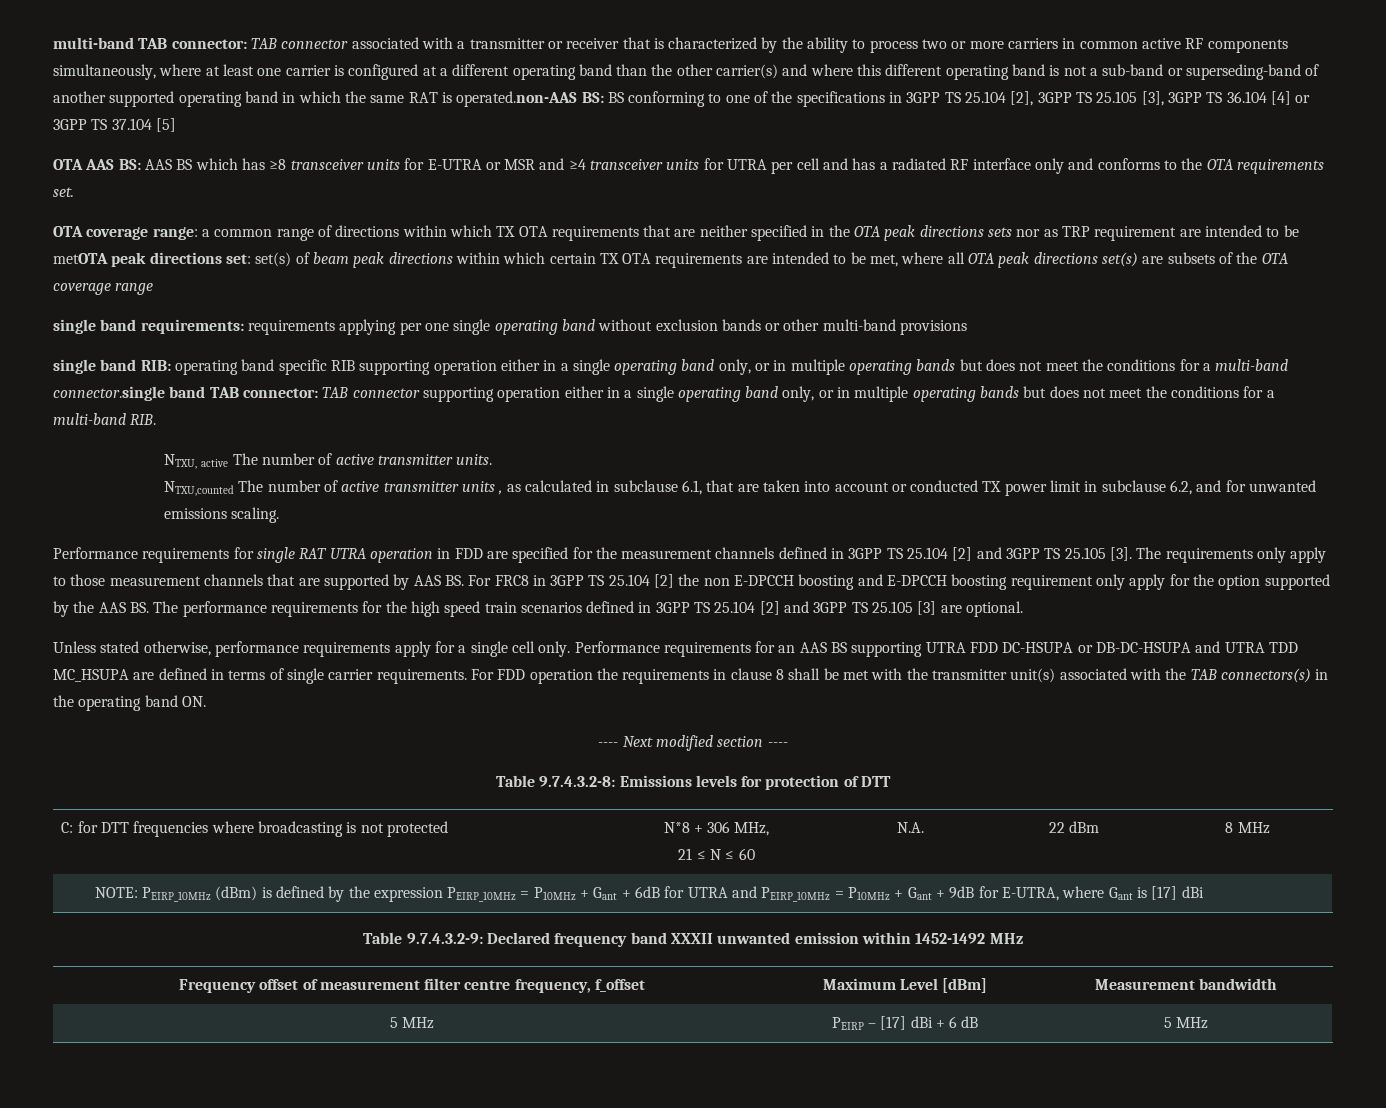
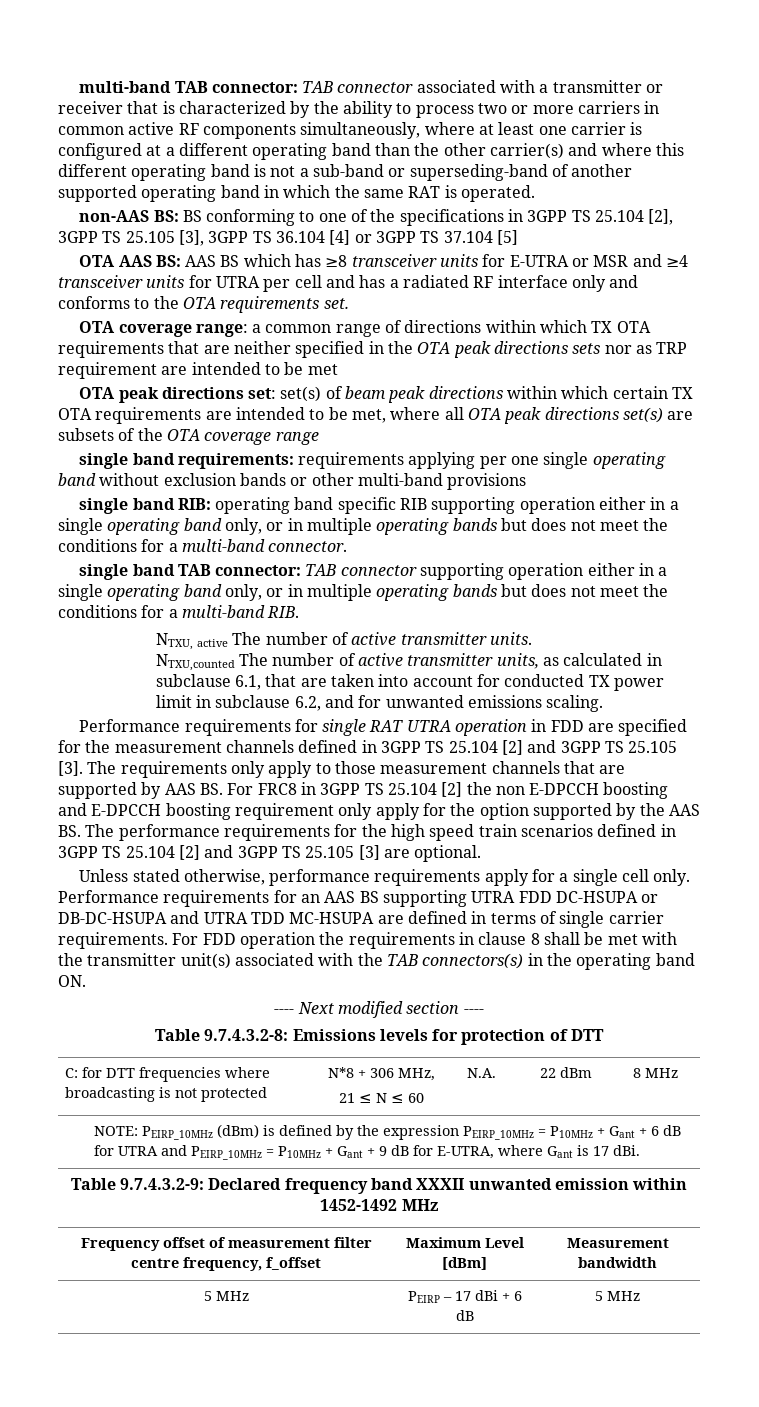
[456,91,578,107] operated.non-AAS -> [460,185,535,202] [79,210,150,222] operated. // non-AAS
[53,253,108,264] metOTA -> [307,364,338,375] [79,387,116,399] met // OTA
[53,386,165,401] connector.single -> [268,541,348,552] [79,564,129,580] connector. // single
[461,481,503,495] units , -> [496,653,539,669] units,
[891,484,907,492] or -> [476,674,500,687] for
[53,669,129,682] MC_HSUPA -> [289,912,375,924] MC-HSUPA
[635,886,661,898] 6dB -> [651,1125,682,1136] 6 dB
[949,886,975,899] 9dB -> [379,1145,410,1156] 9 dB
[1151,886,1204,900] [17] dBi -> [593,1145,641,1156] 17 dBi.
[880,1016,907,1030] [17] -> [454,1291,471,1301] 17

